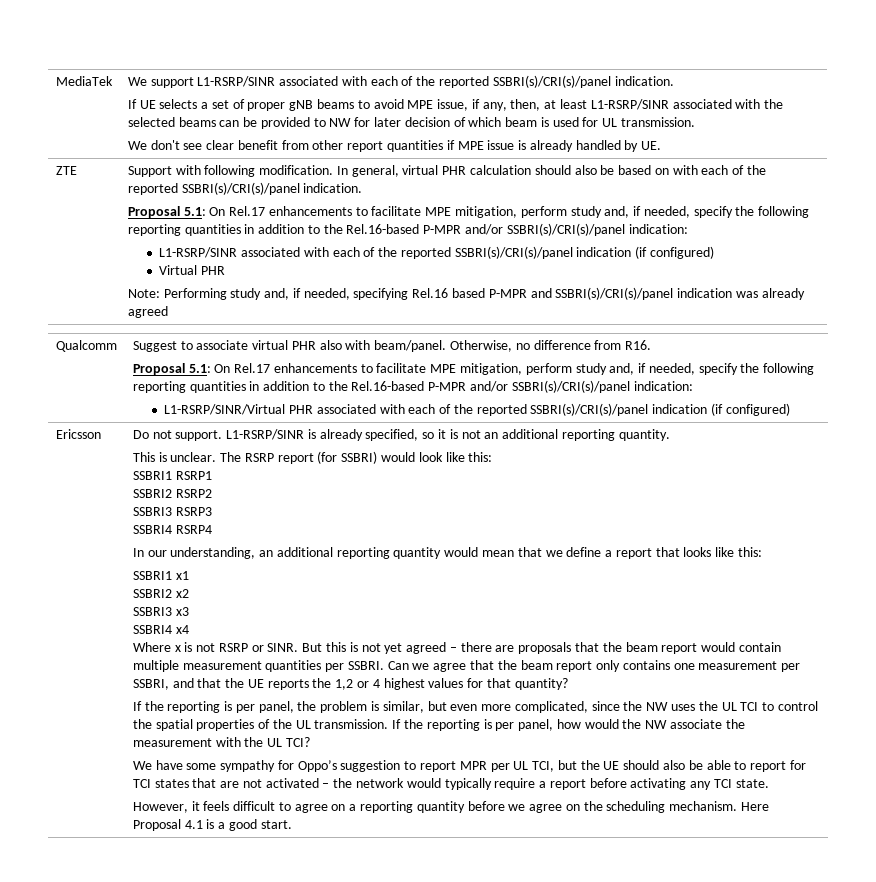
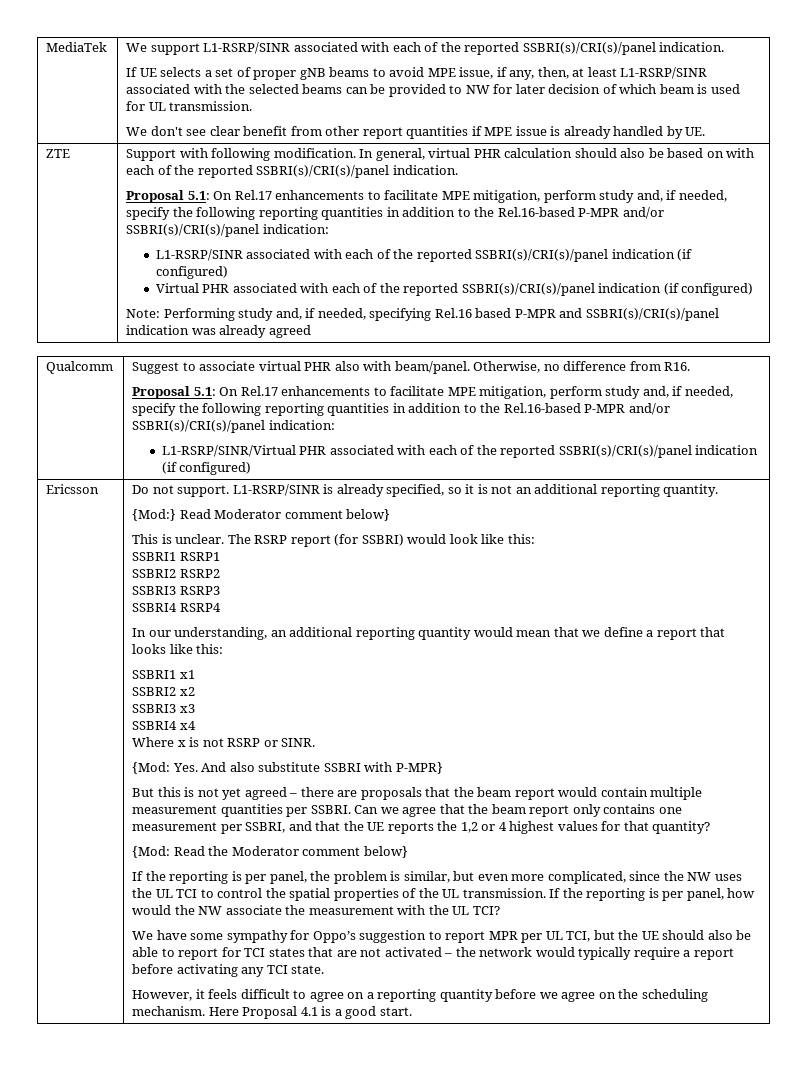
(225, 270) none -> [232,283,754,296] associated with each of the reported SSBRI(s)/CRI(s)/panel indication (if configured)
(670, 435) none -> [132,509,391,521] // {Mod:} Read Moderator comment below}
(299, 647) none -> [132,762,443,774] // {Mod: Yes. And also substitute SSBRI with P-MPR} //
(568, 684) none -> [132,846,408,858] // {Mod: Read the Moderator comment below}

